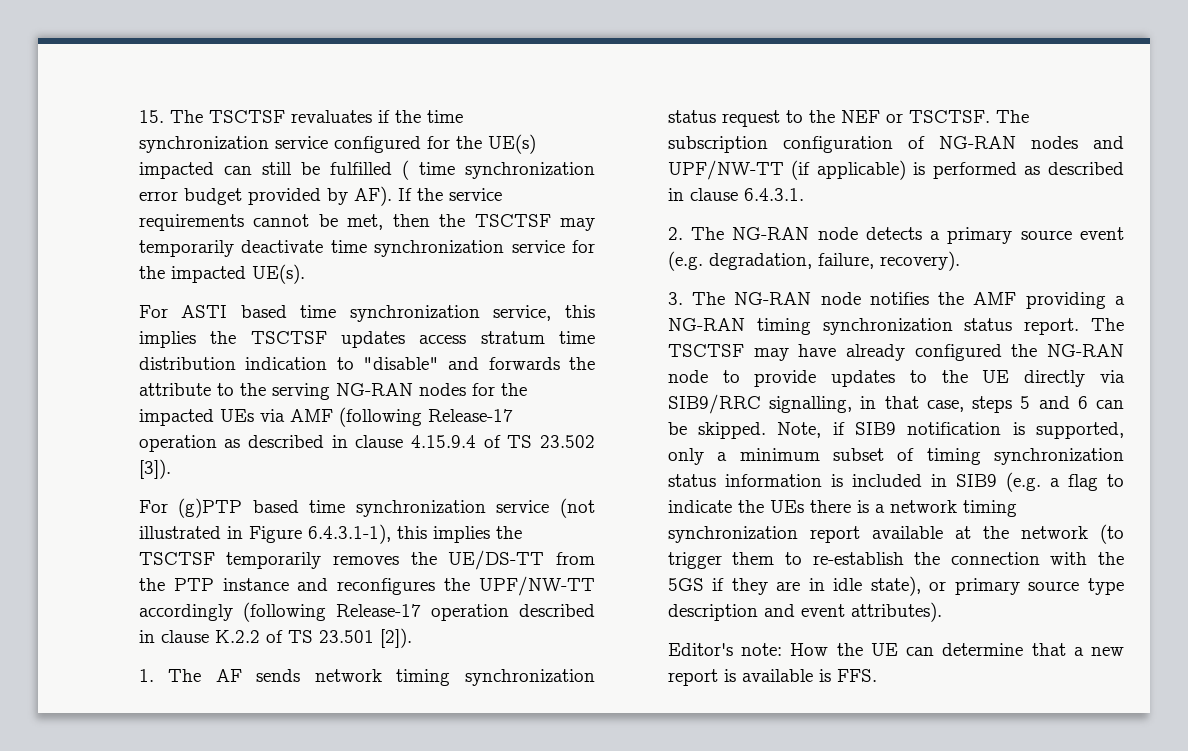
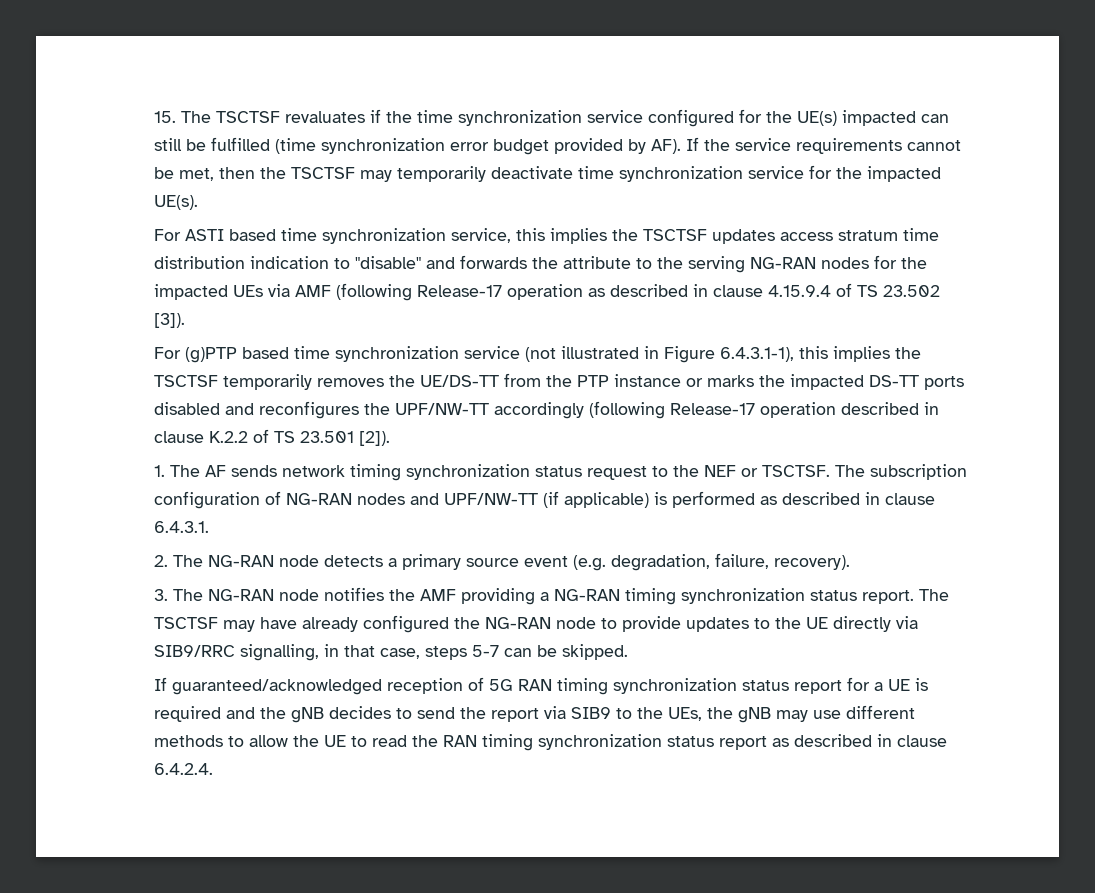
[401,160,455,180] ( time -> [275,138,317,154] (time
(289, 584) none -> [686,374,965,390] [154,402,221,415] or marks the impacted DS-TT ports disabled
[1020,396,1088,409] 5 and 6 -> [472,645,500,657] 5-7
[777,422,1124,439] [667,448,1124,465] [667,472,1124,492] [667,500,1017,517] [667,524,1124,544] [667,552,1124,569] [667,576,1124,596] [667,602,942,622] [667,643,1124,656] [667,669,877,686] Note, if SIB9 notification is supported, only a minimum subset of timing synchronization status information is included in SIB9 (e.g. a flag to indicate the UEs there is a network timing synchronization report available at the network (to trigger them to re-establish the connection with the 5GS if they are in idle state), or primary source type description and event attributes). // Editor's note: How the UE can determine that a new report is available is FFS. -> [154,677,929,695] [154,705,916,723] [154,734,948,751] [154,763,214,775] // If guaranteed/acknowledged reception of 5G RAN timing synchronization status report for a UE is required and the gNB decides to send the report via SIB9 to the UEs, the gNB may use different methods to allow the UE to read the RAN timing synchronization status report as described in clause 6.4.2.4.

